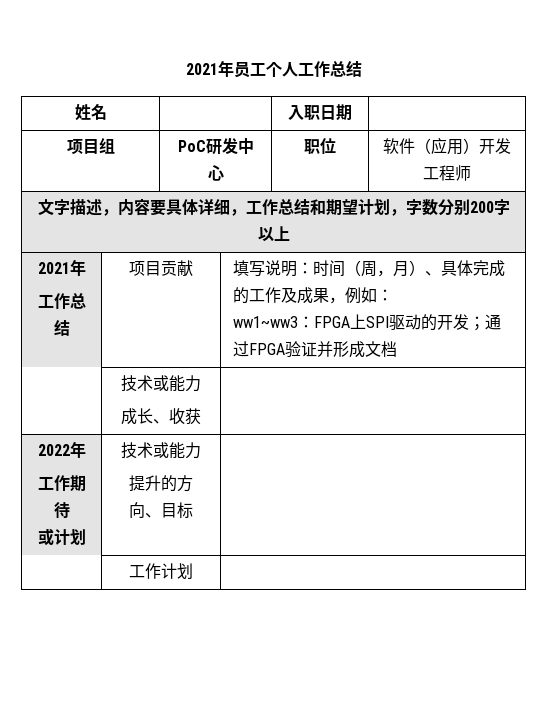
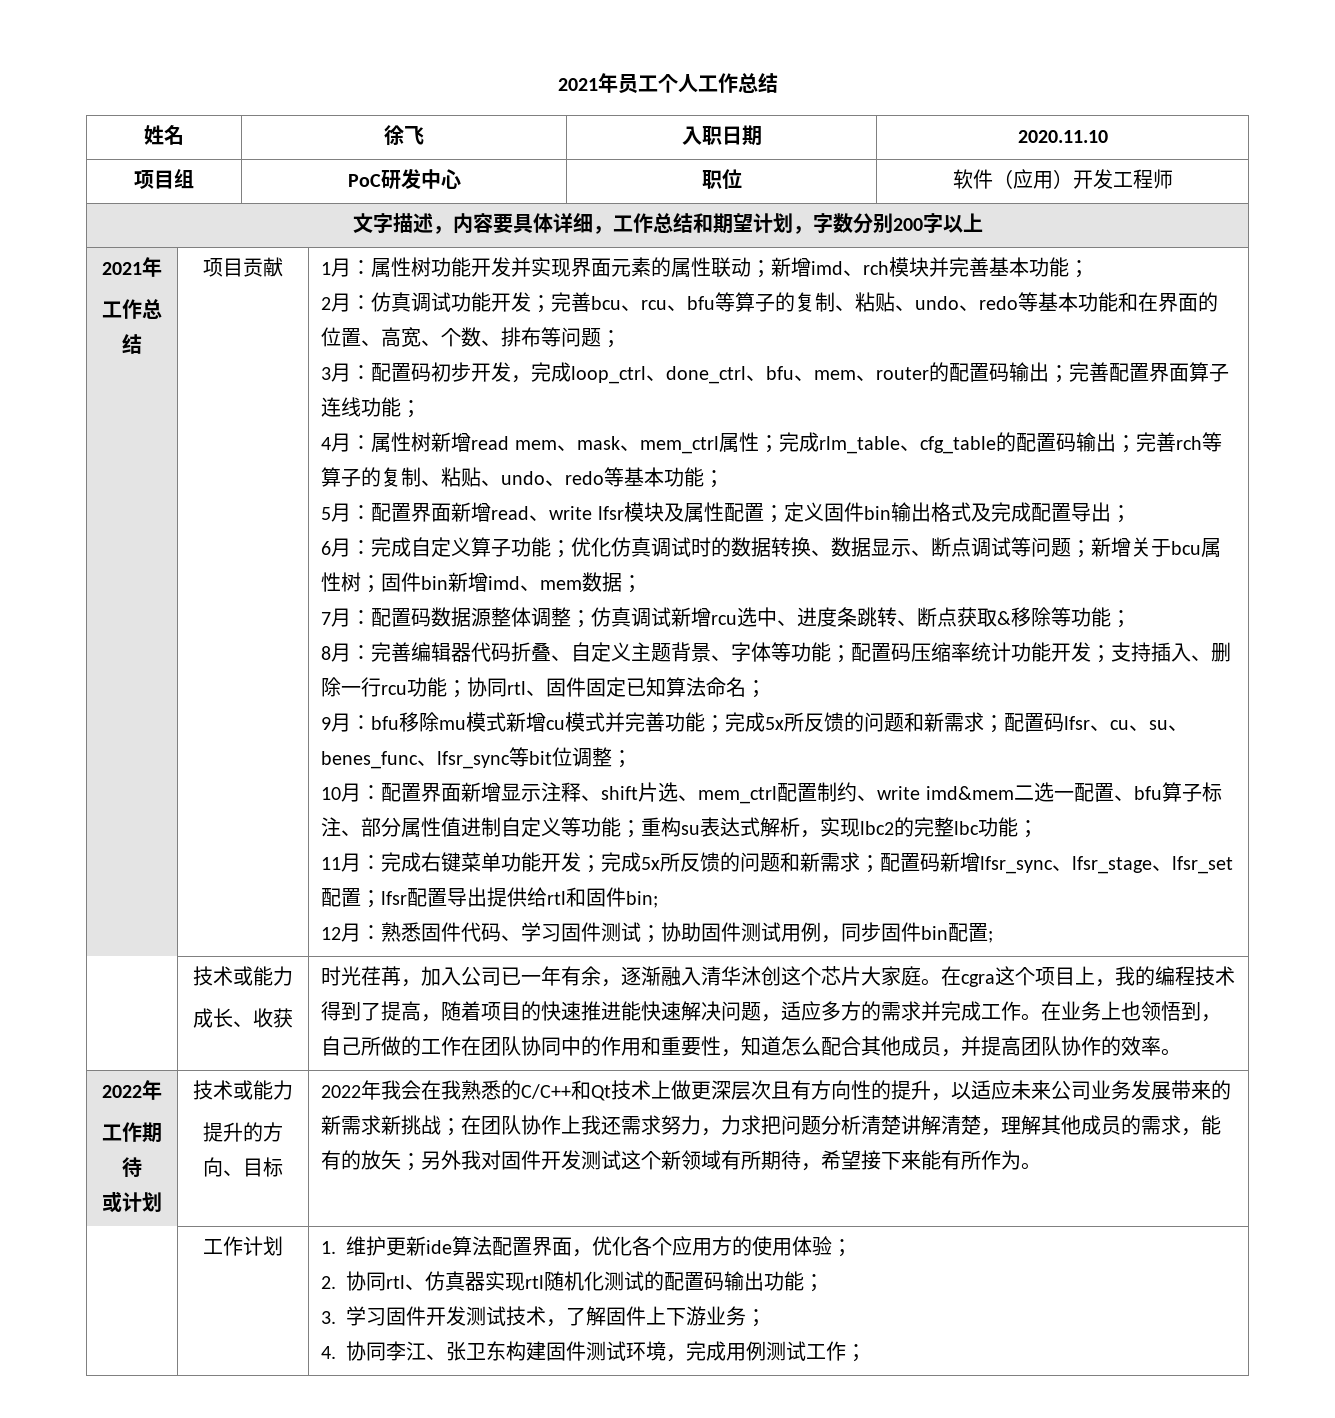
(107, 112) none -> [384,125,424,146] 徐飞
(352, 112) none -> [1017,130,1108,143] 2020.11.10
[232,260,505,277] [232,287,393,304] [232,314,501,331] [232,341,397,358] 填写说明：时间（周，月）、具体完成的工作及成果，例如： // ww1~ww3：FPGA上SPI驱动的开发；通过FPGA验证并形成文档 -> [321,257,1090,278] [321,292,1219,313] [321,327,622,348] [321,362,1230,384] [321,397,422,418] [321,432,1222,454] [321,467,725,488] [321,502,1131,523] [321,537,1222,558] [321,572,643,593] [321,607,1132,628] [321,642,1232,663] [321,677,767,698] [321,712,1189,733] [321,747,633,769] [321,782,1222,804] [321,817,1039,838] [321,852,1234,874] [321,887,659,908] [321,922,994,943] 1月：属性树功能开发并实现界面元素的属性联动；新增imd、rch模块并完善基本功能； // 2月：仿真调试功能开发；完善bcu、rcu、bfu等算子的复制、粘贴、undo、redo等基本功能和在界面的位置、高宽、个数、排布等问题； // 3月：配置码初步开发，完成loop_ctrl、done_ctrl、bfu、mem、router的配置码输出；完善配置界面算子连线功能； // 4月：属性树新增read mem、mask、mem_ctrl属性；完成rlm_table、cfg_table的配置码输出；完善rch等算子的复制、粘贴、undo、redo等基本功能； // 5月：配置界面新增read、write lfsr模块及属性配置；定义固件bin输出格式及完成配置导出； // 6月：完成自定义算子功能；优化仿真调试时的数据转换、数据显示、断点调试等问题；新增关于bcu属性树；固件bin新增imd、mem数据； // 7月：配置码数据源整体调整；仿真调试新增rcu选中、进度条跳转、断点获取&移除等功能； // 8月：完善编辑器代码折叠、自定义主题背景、字体等功能；配置码压缩率统计功能开发；支持插入、删除一行rcu功能；协同rtl、固件固定已知算法命名； // 9月：bfu移除mu模式新增cu模式并完善功能；完成5x所反馈的问题和新需求；配置码lfsr、cu、su、benes_func、lfsr_sync等bit位调整； // 10月：配置界面新增显示注释、shift片选、mem_ctrl配置制约、write imd&mem二选一配置、bfu算子标注、部分属性值进制自定义等功能；重构su表达式解析，实现lbc2的完整lbc功能； // 11月：完成右键菜单功能开发；完成5x所反馈的问题和新需求；配置码新增lfsr_sync、lfsr_stage、lfsr_set配置；lfsr配置导出提供给rtl和固件bin; // 12月：熟悉固件代码、学习固件测试；协助固件测试用例，同步固件bin配置;
(201, 416) none -> [321,966,1236,987] [321,1001,1222,1022] [321,1036,1182,1057] 时光荏苒，加入公司已一年有余，逐渐融入清华沐创这个芯片大家庭。在cgra这个项目上，我的编程技术得到了提高，随着项目的快速推进能快速解决问题，适应多方的需求并完成工作。在业务上也领悟到，自己所做的工作在团队协同中的作用和重要性，知道怎么配合其他成员，并提高团队协作的效率。
[129,563,193,579] // | 工作计划 | -> [321,1080,1232,1101] [321,1115,1222,1136] [321,1150,1042,1171] [203,1236,283,1256] [321,1236,853,1257] [321,1271,825,1292] [321,1306,767,1327] [321,1341,867,1362] 2022年我会在我熟悉的C/C++和Qt技术上做更深层次且有方向性的提升，以适应未来公司业务发展带来的新需求新挑战；在团队协作上我还需求努力，力求把问题分析清楚讲解清楚，理解其他成员的需求，能有的放矢；另外我对固件开发测试这个新领域有所期待，希望接下来能有所作为。 // | 工作计划 | 1.维护更新ide算法配置界面，优化各个应用方的使用体验； // 2.协同rtl、仿真器实现rtl随机化测试的配置码输出功能； // 3.学习固件开发测试技术，了解固件上下游业务； // 4.协同李江、张卫东构建固件测试环境，完成用例测试工作；

